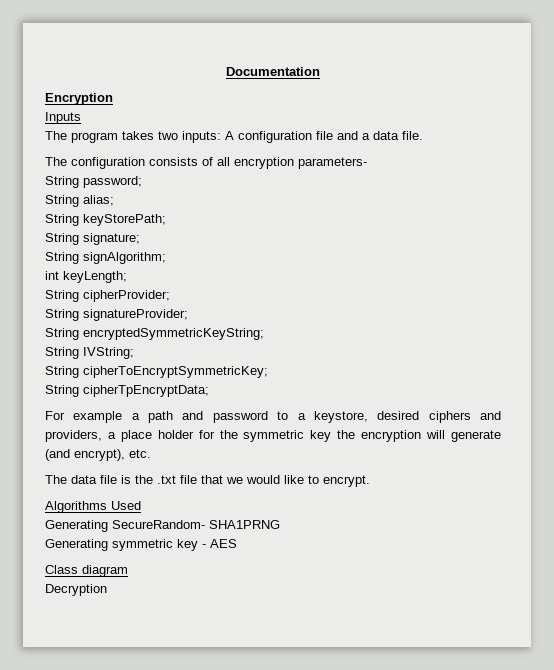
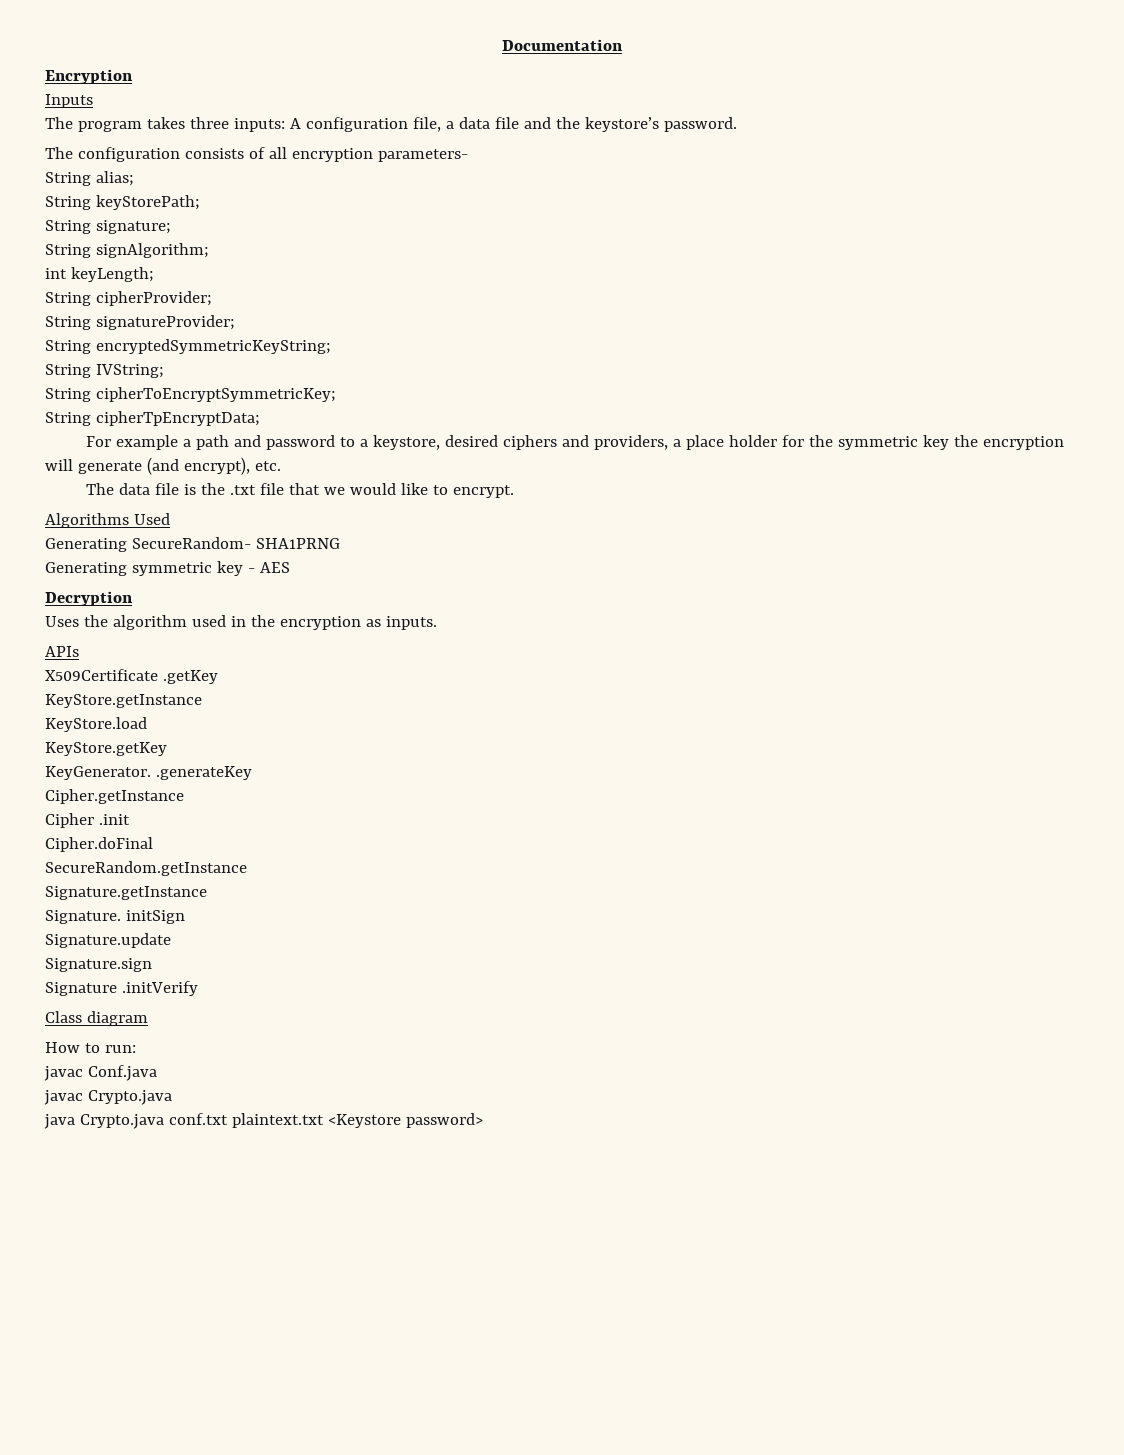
[158,131,178,140] two -> [189,117,229,129] three
[316,131,423,140] file and a data file. -> [412,117,737,132] file, a data file and the keystore’s password.
[45,176,142,188] // String password; -> (468, 155) none
[45,565,128,577] [45,584,107,596] Class diagram // Decryption -> [45,591,133,606] [45,615,437,630] [45,646,79,657] [45,669,218,684] [45,694,202,708] [45,717,147,732] [45,742,167,756] [45,766,252,780] [45,789,184,804] [45,813,130,828] [45,837,153,852] [45,861,247,876] [45,886,207,900] [45,910,185,924] [45,933,171,948] [45,958,152,972] [45,981,198,996] [45,1011,148,1026] [45,1042,136,1053] [44,1065,157,1081] [44,1090,172,1105] [44,1113,483,1129] Decryption // Uses the algorithm used in the encryption as inputs. // APIs // X509Certificate .getKey // KeyStore.getInstance // KeyStore.load // KeyStore.getKey // KeyGenerator. .generateKey // Cipher.getInstance // Cipher .init // Cipher.doFinal // SecureRandom.getInstance // Signature.getInstance // Signature. initSign // Signature.update // Signature.sign // Signature .initVerify // Class diagram // How to run: // javac Conf.java // javac Crypto.java // java Crypto.java conf.txt plaintext.txt <Keystore password>

